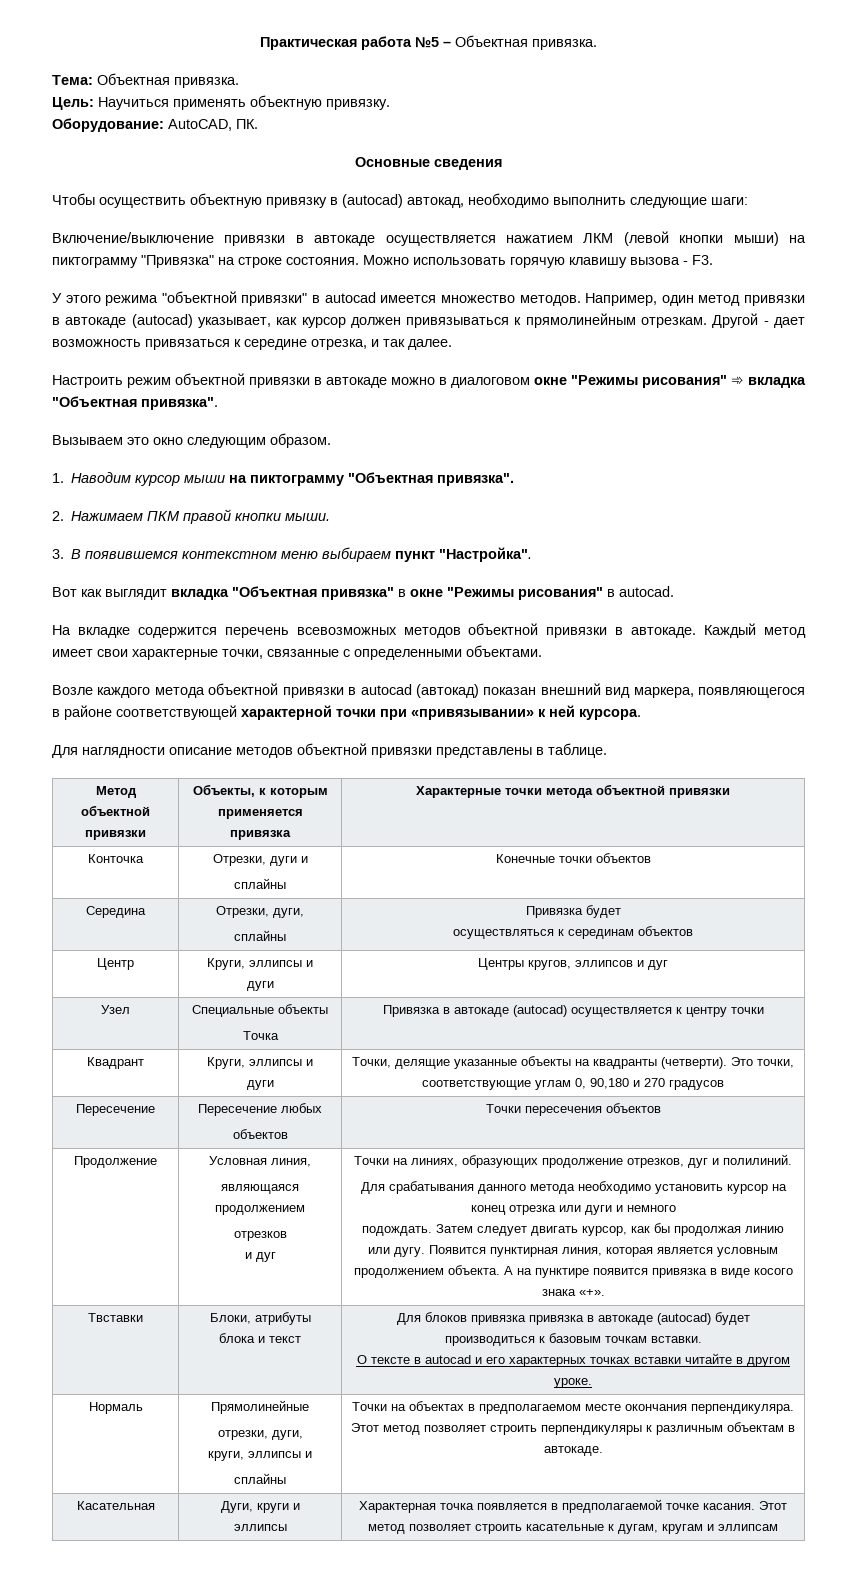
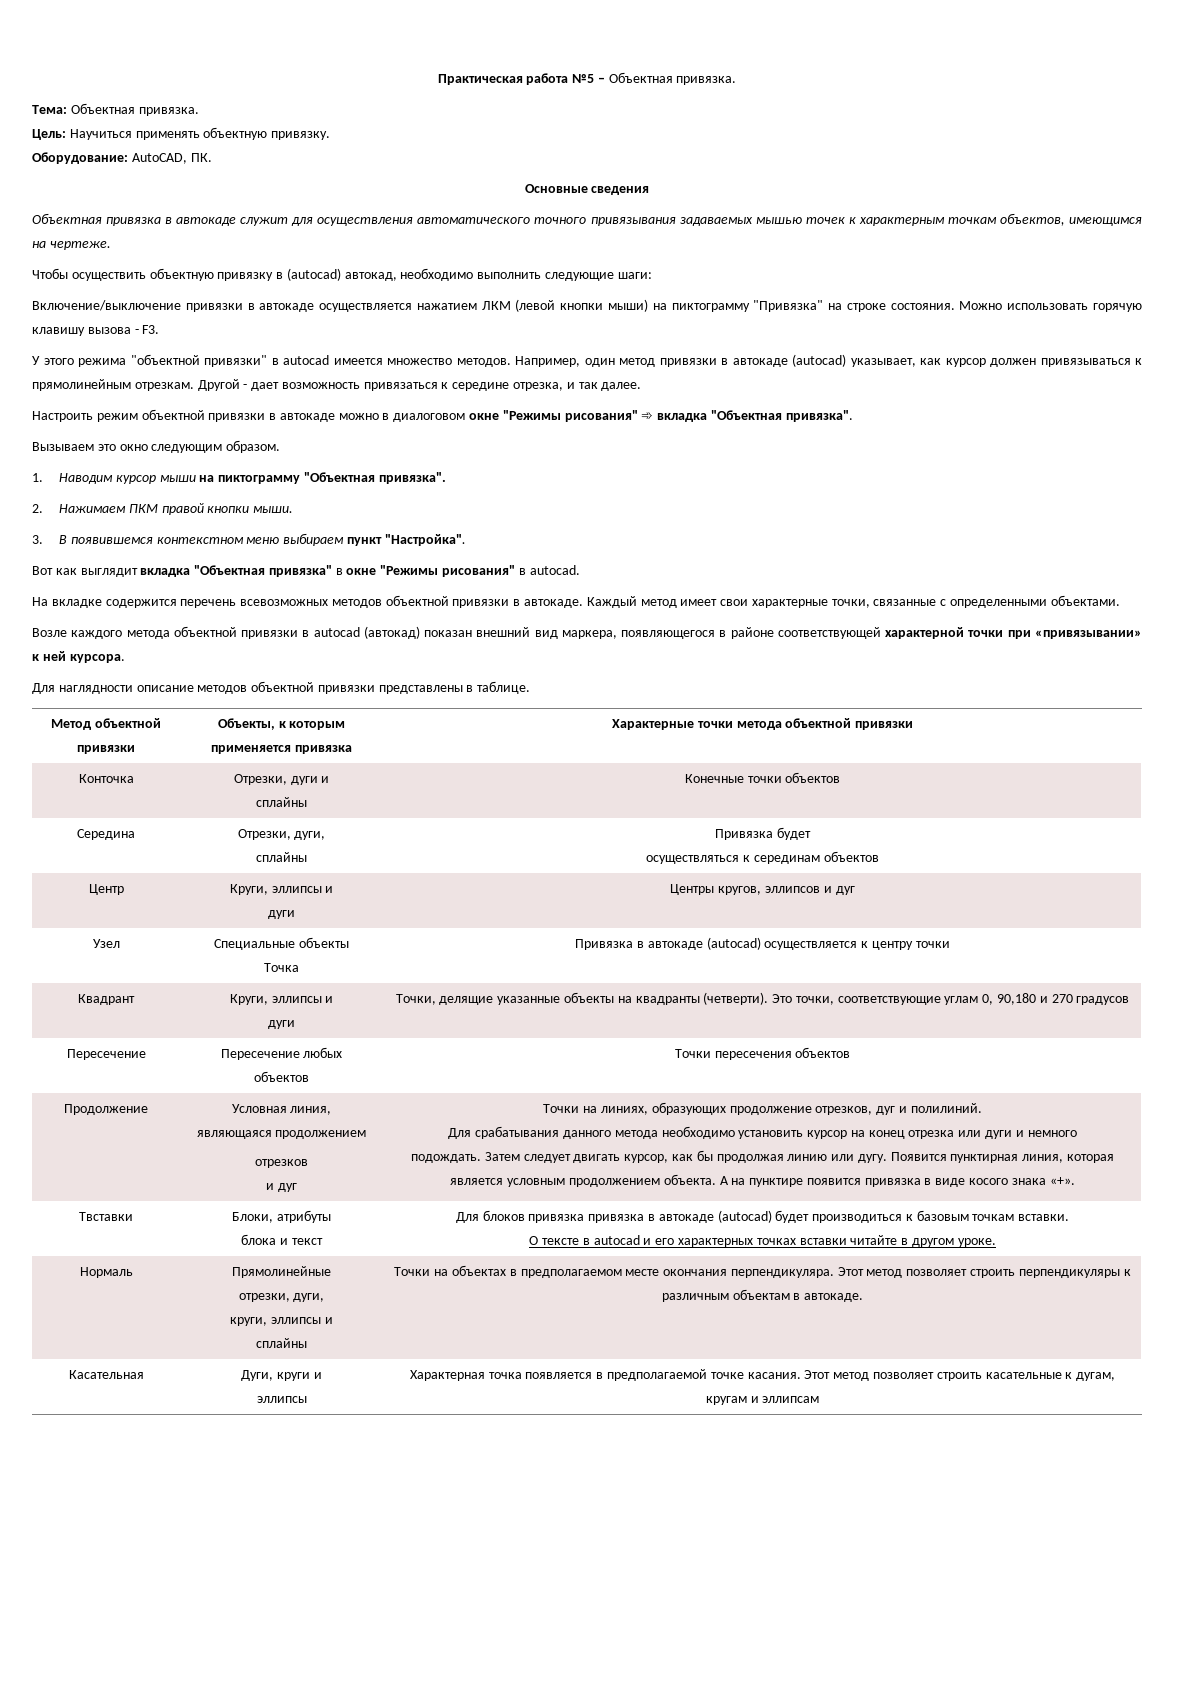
(502, 164) none -> [32,213,1142,226] [32,241,111,250] // Объектная привязка в автокаде служит для осуществления автоматического точного привязывания задаваемых мышью точек к характерным точкам объектов, имеющимся на чертеже.

